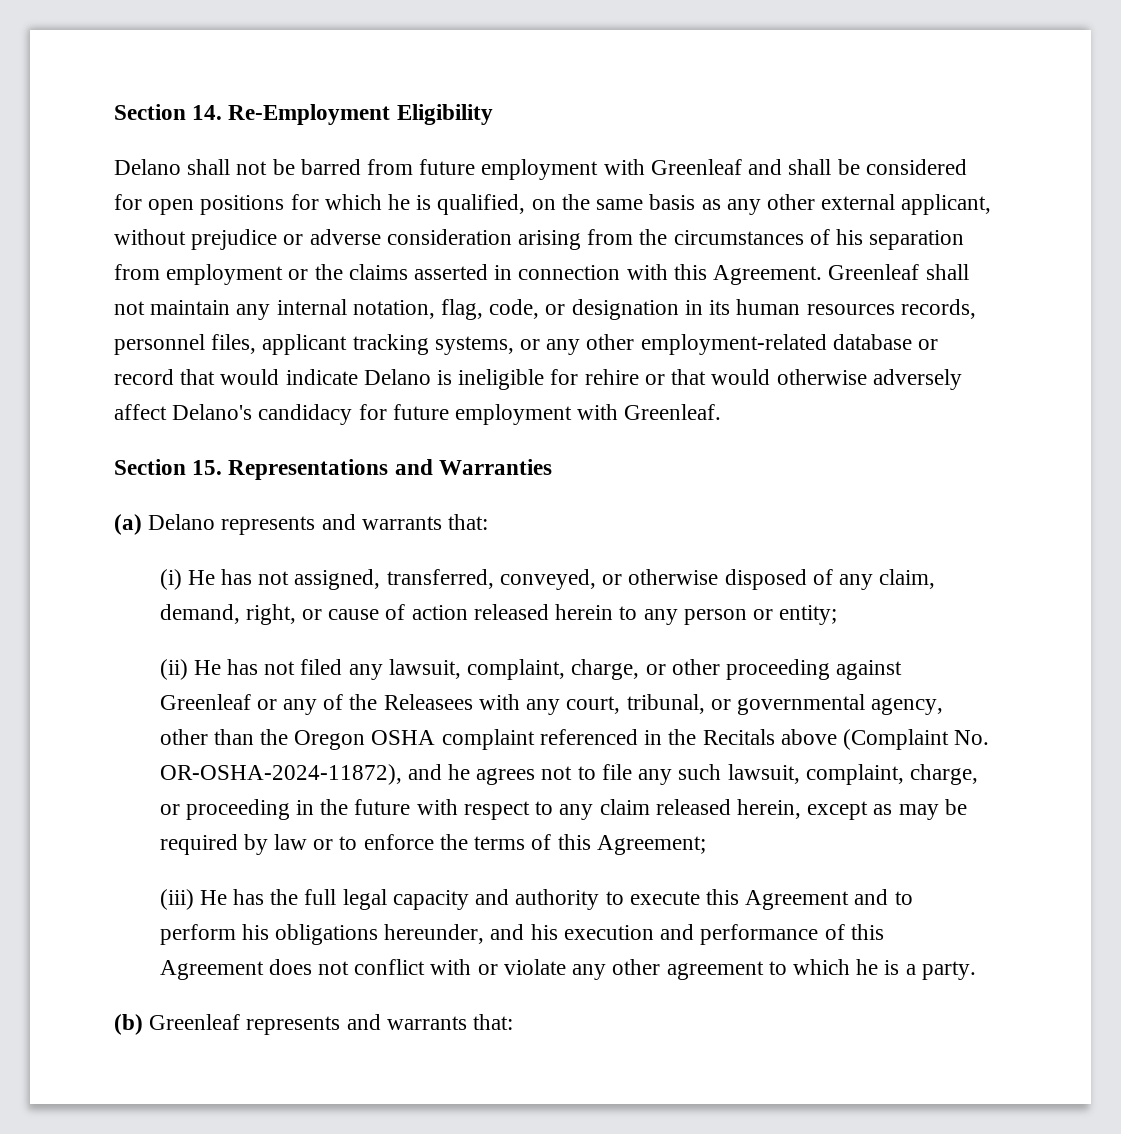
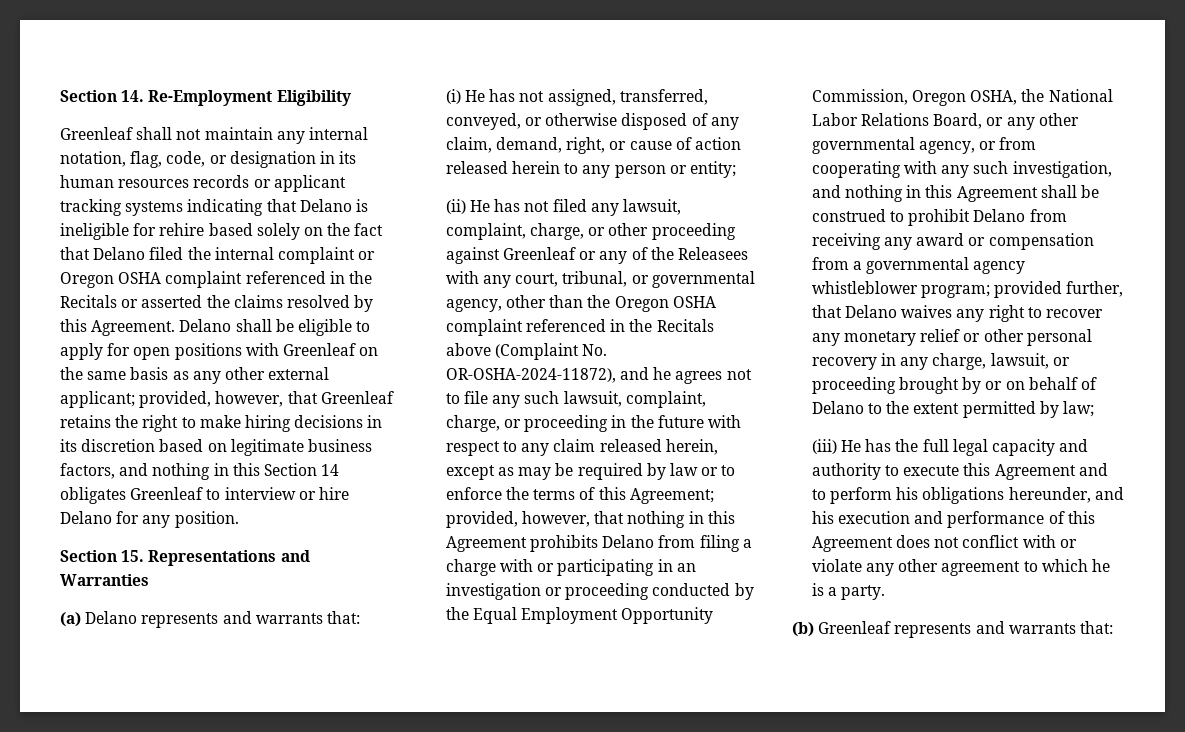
[114,159,967,180] [114,194,992,215] [114,229,965,250] [114,264,823,285] Delano shall not be barred from future employment with Greenleaf and shall be considered for open positions for which he is qualified, on the same basis as any other external applicant, without prejudice or adverse consideration arising from the circumstances of his separation from employment or the claims asserted in connection with this Agreement. -> (351, 98) none
[900,299,976,319] [114,334,939,355] [114,369,358,385] records, personnel files, applicant tracking systems, or any other employment-related database or record that would indicate -> [193,175,346,192] [60,199,297,216] records or applicant tracking systems indicating that
[644,369,962,390] [114,404,722,425] or that would otherwise adversely affect Delano's candidacy for future employment with Greenleaf. -> [208,223,384,240] [60,247,376,264] [60,271,372,288] [60,295,374,312] [60,319,371,336] [60,343,379,360] [60,367,330,384] [60,391,394,408] [60,415,383,432] [60,439,372,456] [60,463,340,480] [60,487,349,504] [60,511,239,528] based solely on the fact that Delano filed the internal complaint or Oregon OSHA complaint referenced in the Recitals or asserted the claims resolved by this Agreement. Delano shall be eligible to apply for open positions with Greenleaf on the same basis as any other external applicant; provided, however, that Greenleaf retains the right to make hiring decisions in its discretion based on legitimate business factors, and nothing in this Section 14 obligates Greenleaf to interview or hire Delano for any position.
(706, 845) none -> [445,511,735,528] [445,535,752,552] [445,559,696,576] [445,583,754,600] [445,607,714,624] [811,89,1113,106] [811,113,1079,130] [811,137,1037,154] [811,161,1112,178] [811,185,1099,202] [811,209,1067,226] [811,233,1094,250] [811,257,1026,274] [811,281,1124,298] [811,305,1103,322] [811,329,1092,346] [811,353,1070,370] [811,377,1097,394] [811,401,1094,418] provided, however, that nothing in this Agreement prohibits Delano from filing a charge with or participating in an investigation or proceeding conducted by the Equal Employment Opportunity Commission, Oregon OSHA, the National Labor Relations Board, or any other governmental agency, or from cooperating with any such investigation, and nothing in this Agreement shall be construed to prohibit Delano from receiving any award or compensation from a governmental agency whistleblower program; provided further, that Delano waives any right to recover any monetary relief or other personal recovery in any charge, lawsuit, or proceeding brought by or on behalf of Delano to the extent permitted by law;

